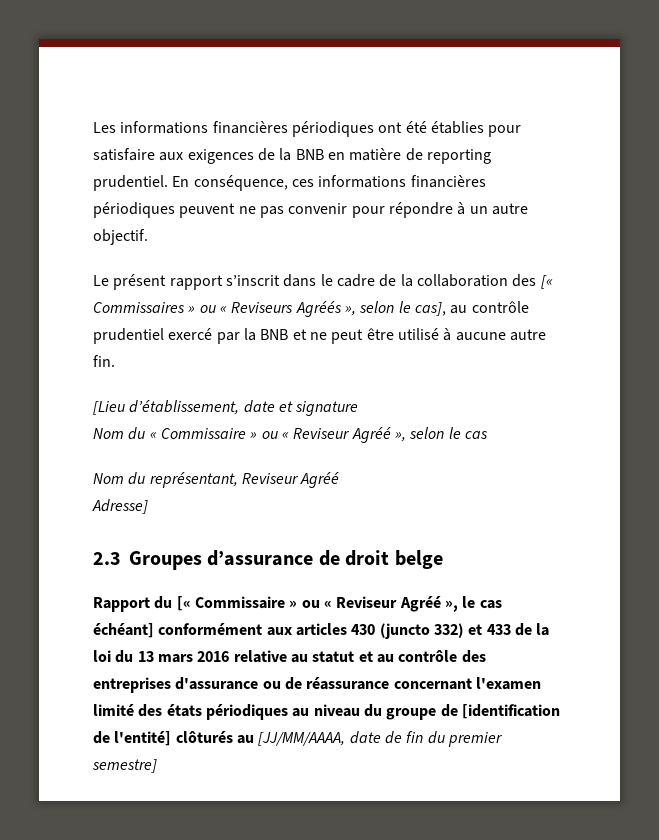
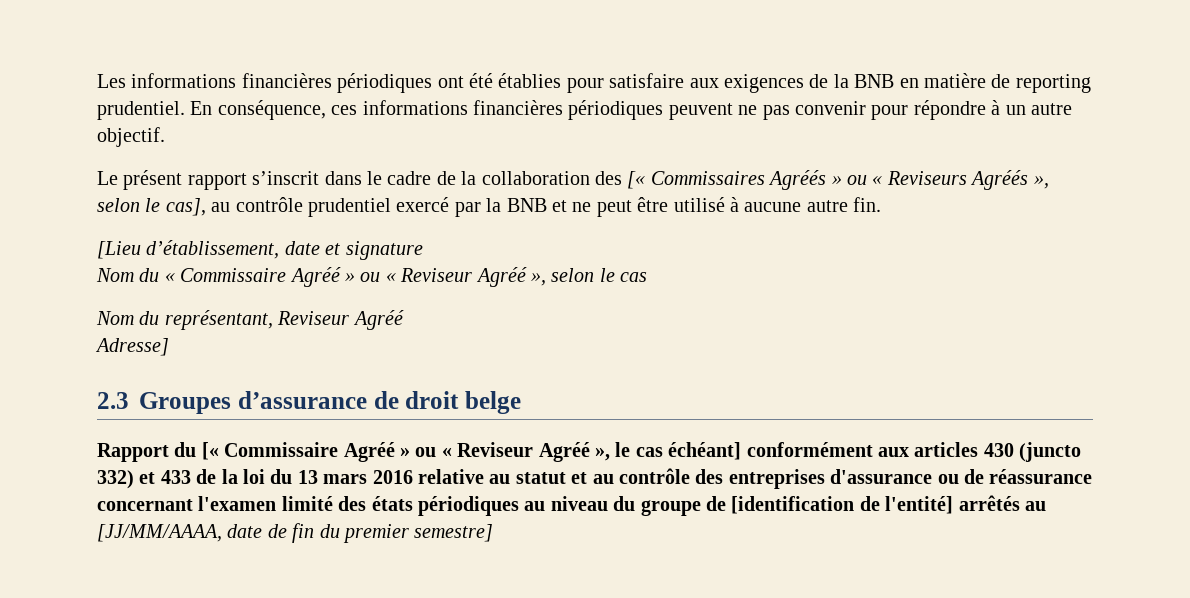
(185, 307) none -> [768,170,827,190] Agréés
(246, 433) none -> [289,267,341,287] Agréé
(285, 602) none -> [343,442,395,462] Agréé
[175,731,233,743] clôturés -> [958,495,1020,511] arrêtés

